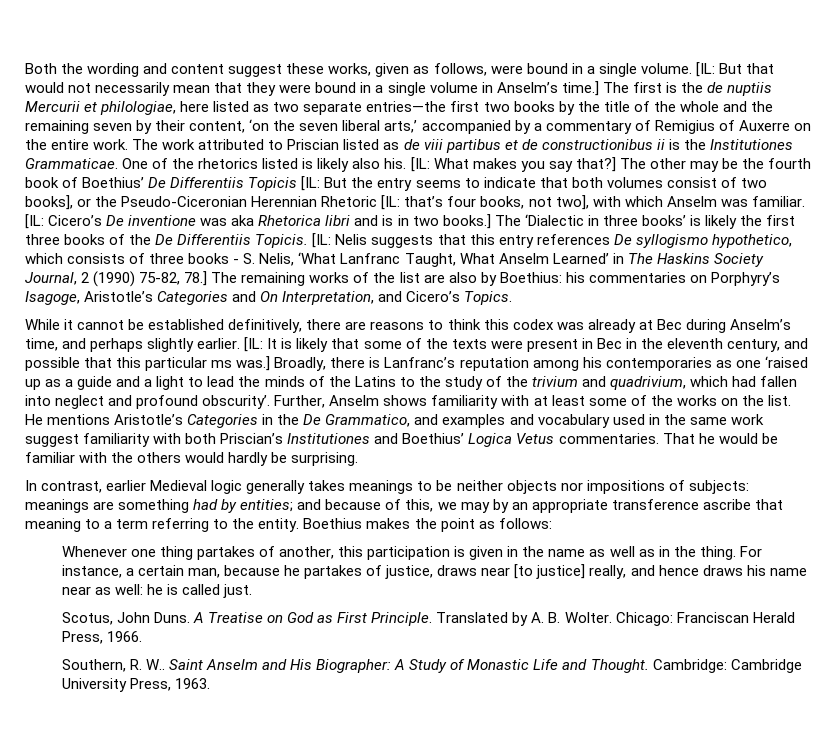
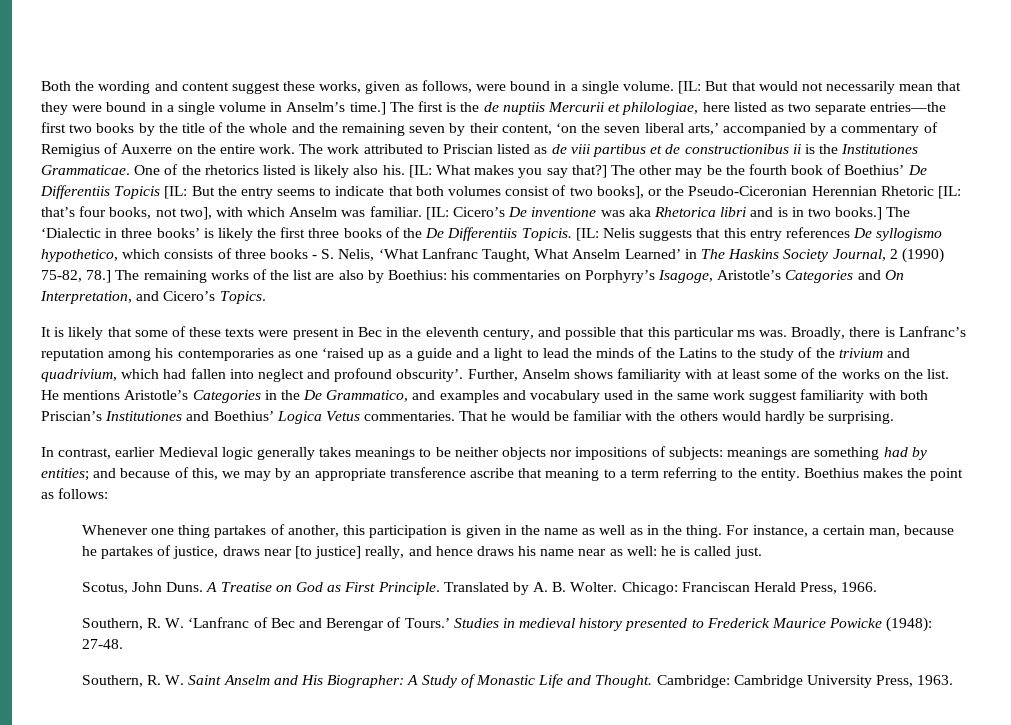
[25,319,791,333] [25,337,264,352] While it cannot be established definitively, there are reasons to think this codex was already at Bec during Anselm’s time, and perhaps slightly earlier. [IL: -> (266, 297) none
[425,338,448,349] the -> [189,327,222,337] these
[236,356,271,371] was.] -> [759,330,788,337] was.
[145,659,165,670] W.. -> [165,617,933,632] [81,639,123,649] [81,675,185,687] W. ‘Lanfranc of Bec and Berengar of Tours.’ Studies in medieval history presented to Frederick Maurice Powicke (1948): 27-48. // Southern, R. W.

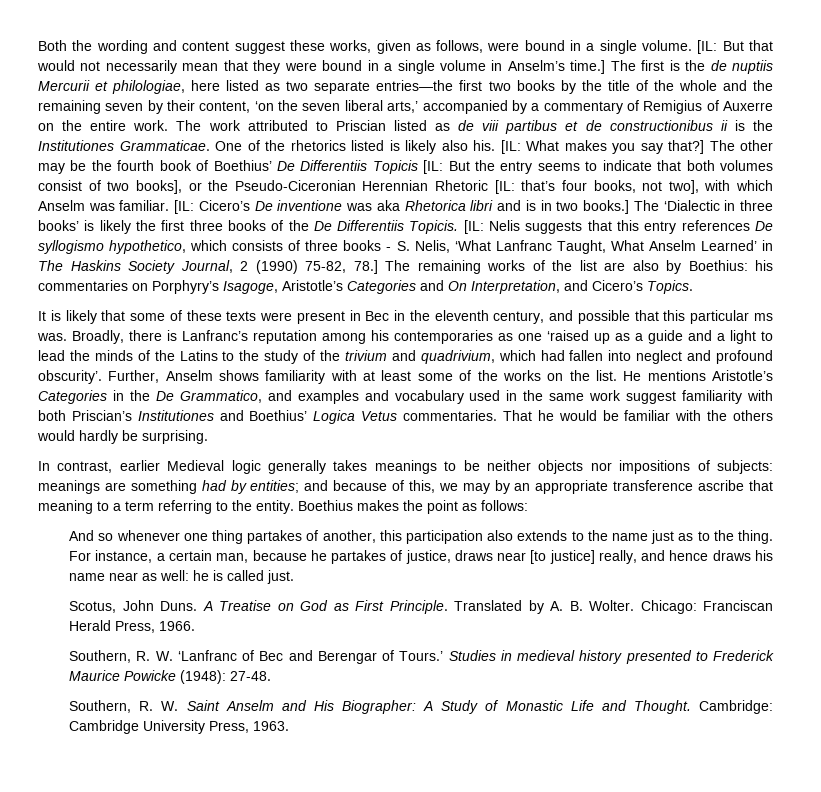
[81,525,148,535] Whenever -> [69,530,180,541] And so whenever
[451,525,659,538] is given in the name as well as in -> [487,530,710,544] also extends to the name just as to

